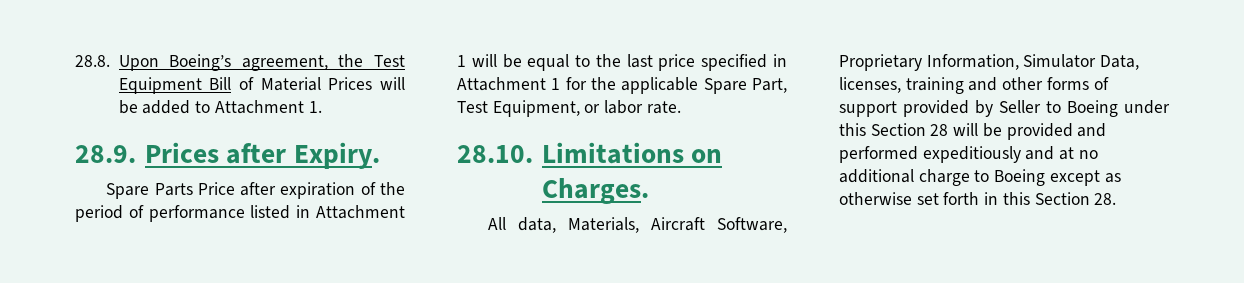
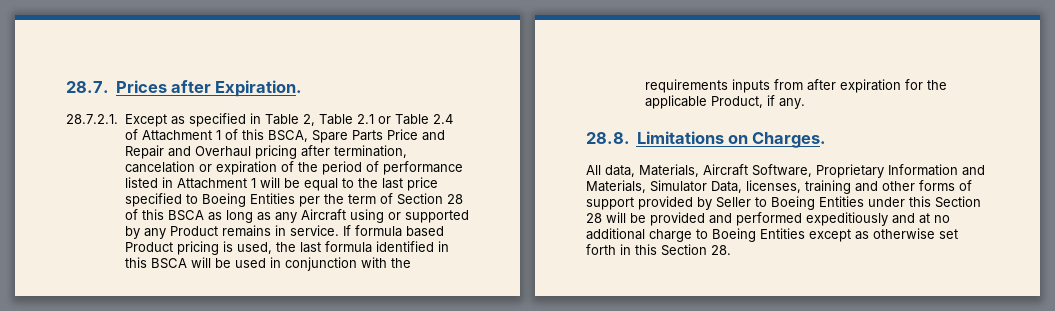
[75,54,405,71] [118,77,405,94] [118,100,322,114] [75,142,380,169] [106,182,277,199] 28.8. Upon Boeing’s agreement, the Test Equipment Bill of Material Prices will be added to Attachment 1. // 28.9. Prices after Expiry. // Spare Parts Price after -> [66,80,303,97] [66,113,453,127] [124,129,445,143] [124,145,407,159] [124,161,212,173] 28.7. Prices after Expiration. // 28.7.2.1. Except as specified in Table 2, Table 2.1 or Table 2.4 of Attachment 1 of this BSCA, Spare Parts Price and Repair and Overhaul pricing after termination, cancelation or
[773,54,787,67] [457,77,787,94] [457,100,681,117] [457,145,533,163] in Attachment 1 for the applicable Spare Part, Test Equipment, or labor rate. // 28.10. -> [185,193,463,207] [124,209,469,223] [124,225,444,239] [124,241,449,255] [124,257,411,271] [644,79,947,93] [644,95,805,109] [586,132,630,144] to Boeing Entities per the term of Section 28 of this BSCA as long as any Aircraft using or supported by any Product remains in service. If formula based Product pricing is used, the last formula identified in this BSCA will be used in conjunction with the requirements inputs from after expiration for the applicable Product, if any. // 28.8.
[926,54,1019,70] Information, -> [888,164,985,176] [586,180,646,193] Information and Materials,
(1118, 108) none -> [819,196,864,207] Entities
(1046, 177) none -> [760,228,805,239] Entities

